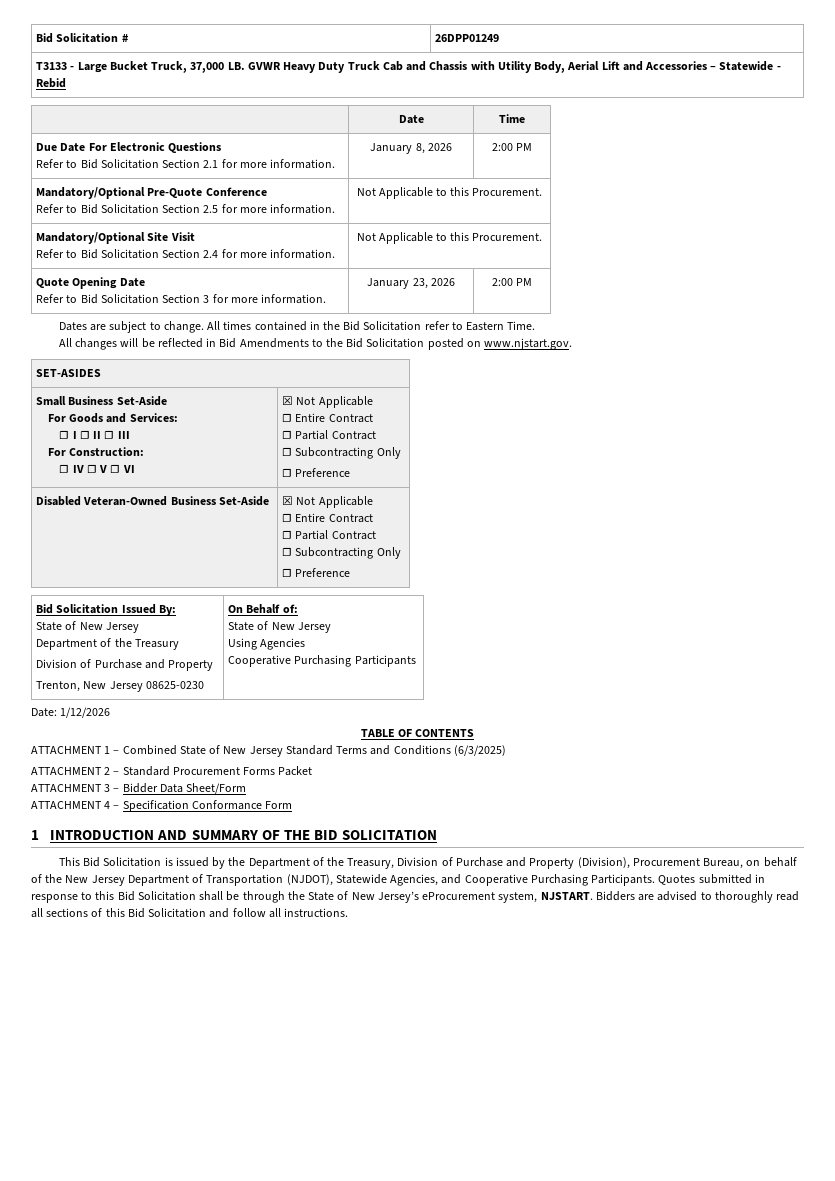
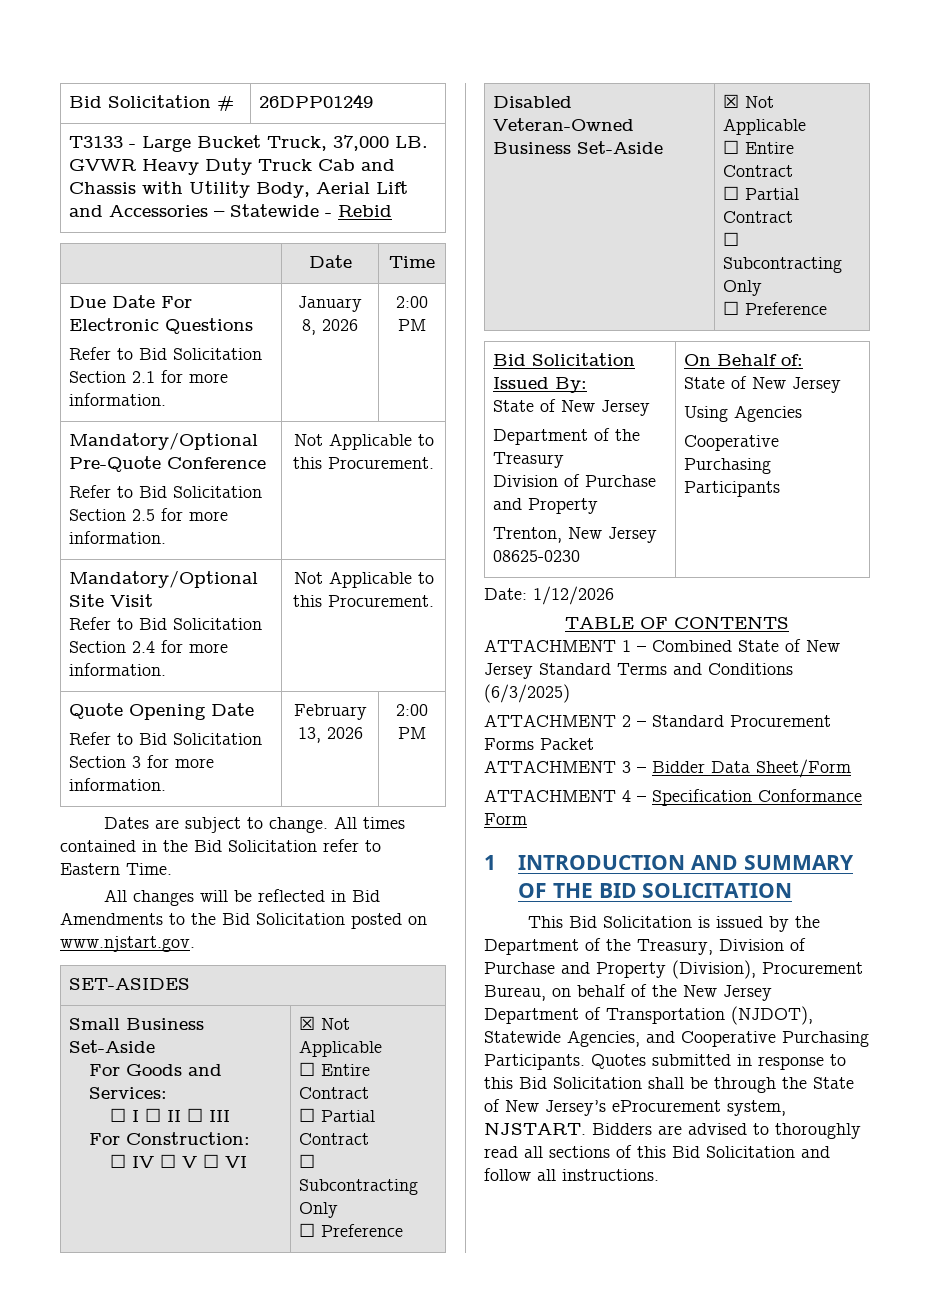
[367,278,428,289] January 23, -> [293,704,367,720] [297,727,321,743] February 13,

